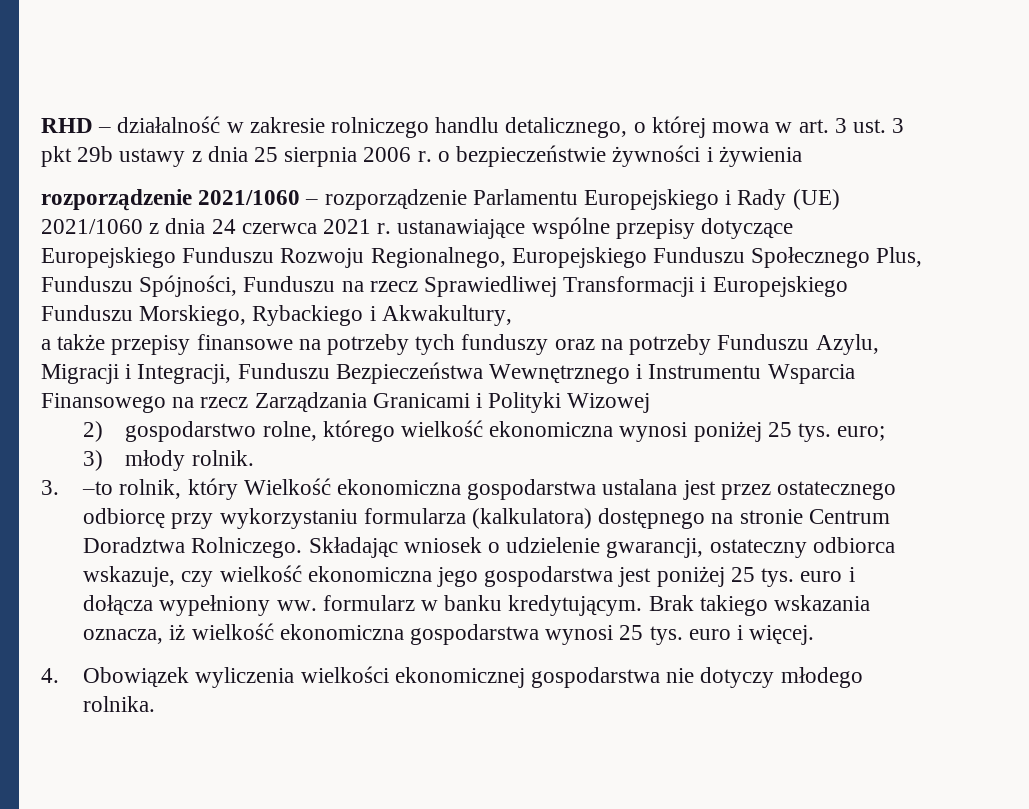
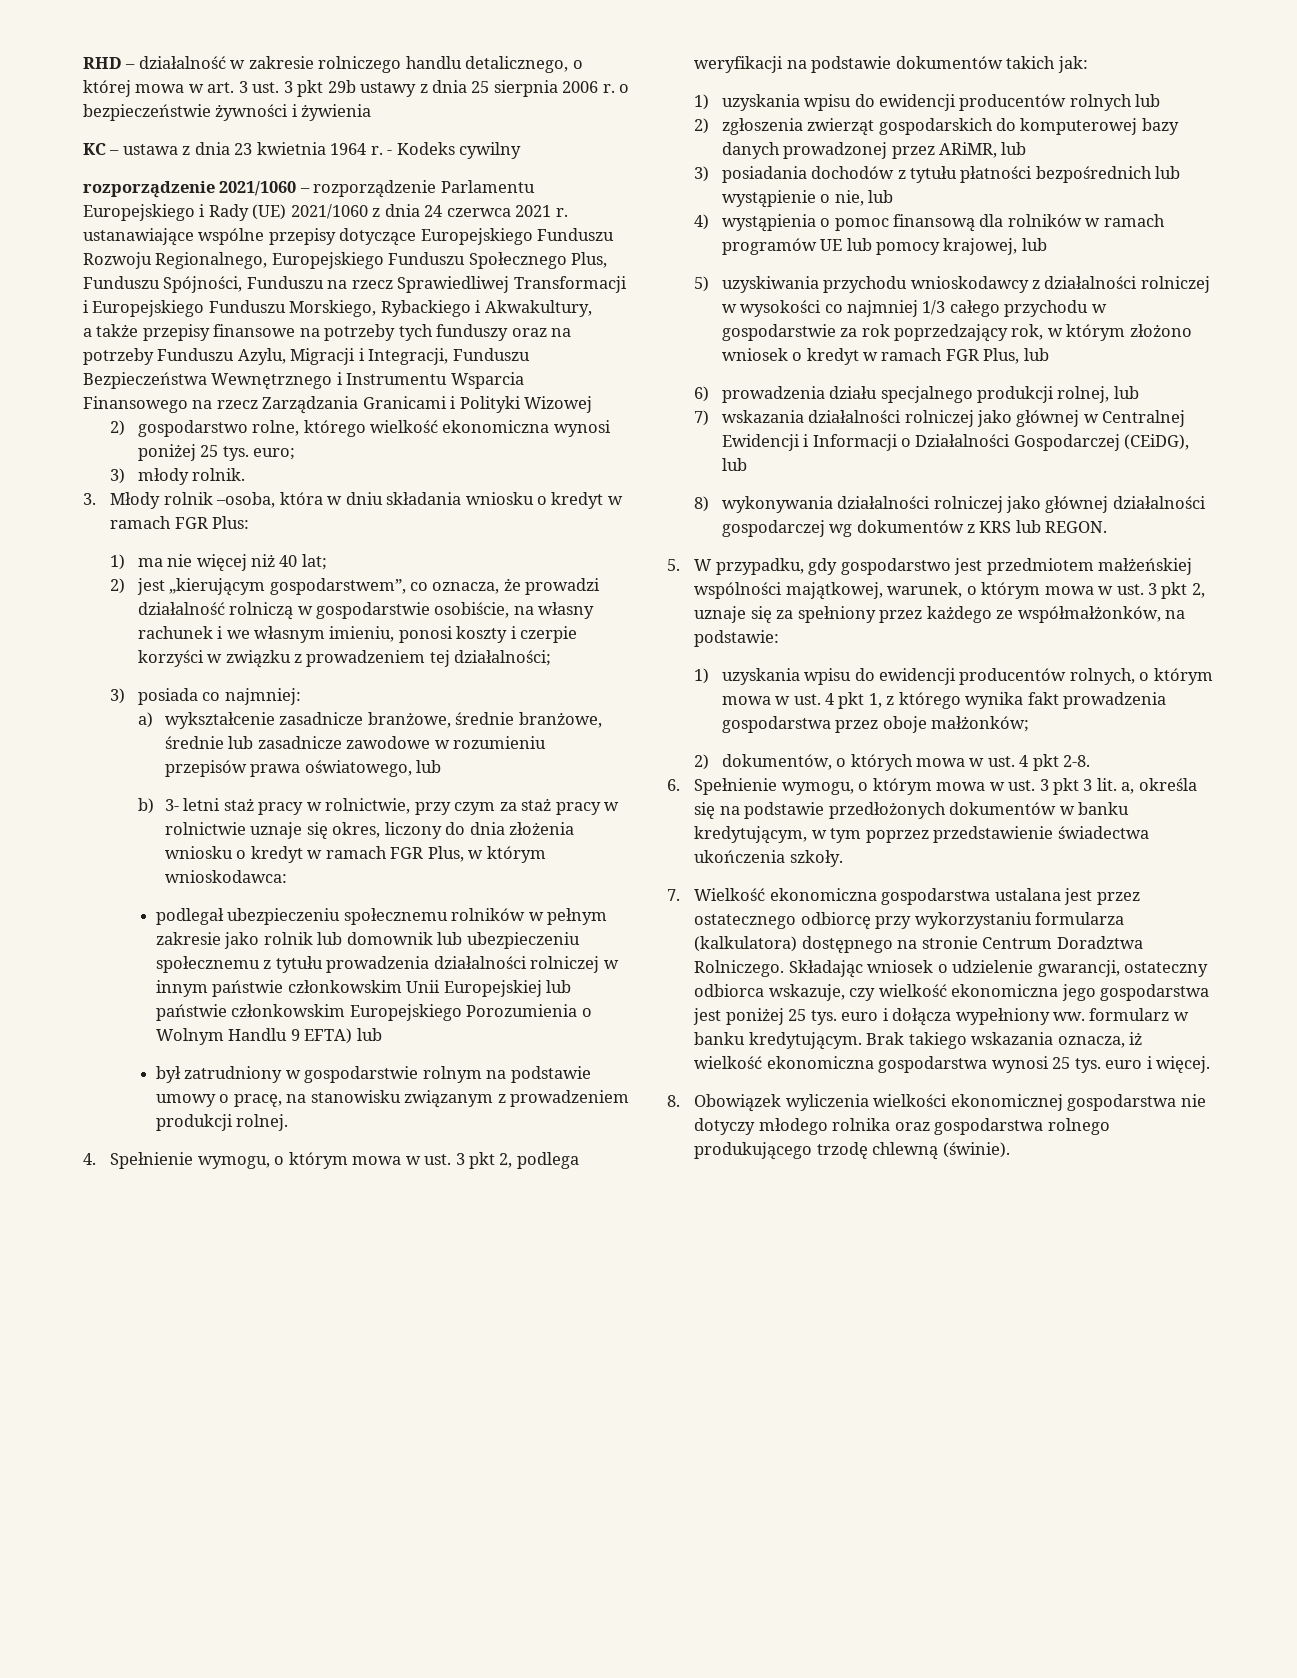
(802, 156) none -> [83,142,522,159] // KC – ustawa z dnia 23 kwietnia 1964 r. - Kodeks cywilny
[82,478,238,500] –to rolnik, który -> [110,492,623,509] [110,516,250,529] [110,554,327,571] [110,578,601,596] [137,602,595,620] [137,626,578,643] [137,650,552,668] [110,688,301,705] [137,712,602,729] [165,736,547,749] [165,760,442,777] [137,798,620,815] [165,822,575,839] [165,846,546,863] [165,870,288,883] [155,908,608,925] [155,932,580,949] [155,956,619,973] [155,980,572,997] [155,1004,592,1021] [155,1028,382,1045] [155,1066,591,1083] [155,1090,630,1108] [155,1114,289,1131] [83,1152,579,1169] [694,56,1088,73] [694,94,1161,111] [694,118,1179,136] [721,142,1027,159] [694,166,1181,183] [721,190,894,208] [694,214,1165,232] [721,238,1047,255] [694,276,1210,293] [721,300,1107,317] [721,324,1192,342] [721,348,1049,365] [694,386,1139,403] [694,410,1186,427] [721,434,1190,451] [721,458,747,471] [694,496,1206,513] [721,520,1108,537] [667,558,1193,575] [694,582,1205,600] [694,606,1185,623] [694,630,780,647] [694,668,1213,685] [721,692,1167,709] [721,716,1030,733] [694,754,1091,771] [667,778,1197,795] [694,802,1130,819] [694,826,1149,844] [694,850,843,867] [667,889,680,901] Młody rolnik –osoba, która w dniu składania wniosku o kredyt w ramach FGR Plus: // 1) ma nie więcej niż 40 lat; // 2) jest „kierującym gospodarstwem”, co oznacza, że prowadzi działalność rolniczą w gospodarstwie osobiście, na własny rachunek i we własnym imieniu, ponosi koszty i czerpie korzyści w związku z prowadzeniem tej działalności; // 3) posiada co najmniej: // a) wykształcenie zasadnicze branżowe, średnie branżowe, średnie lub zasadnicze zawodowe w rozumieniu przepisów prawa oświatowego, lub // b) 3- letni staż pracy w rolnictwie, przy czym za staż pracy w rolnictwie uznaje się okres, liczony do dnia złożenia wniosku o kredyt w ramach FGR Plus, w którym wnioskodawca: // podlegał ubezpieczeniu społecznemu rolników w pełnym zakresie jako rolnik lub domownik lub ubezpieczeniu społecznemu z tytułu prowadzenia działalności rolniczej w innym państwie członkowskim Unii Europejskiej lub państwie członkowskim Europejskiego Porozumienia o Wolnym Handlu 9 EFTA) lub // był zatrudniony w gospodarstwie rolnym na podstawie umowy o pracę, na stanowisku związanym z prowadzeniem produkcji rolnej. // 4. Spełnienie wymogu, o którym mowa w ust. 3 pkt 2, podlega weryfikacji na podstawie dokumentów takich jak: // 1) uzyskania wpisu do ewidencji producentów rolnych lub // 2) zgłoszenia zwierząt gospodarskich do komputerowej bazy danych prowadzonej przez ARiMR, lub // 3) posiadania dochodów z tytułu płatności bezpośrednich lub wystąpienie o nie, lub // 4) wystąpienia o pomoc finansową dla rolników w ramach programów UE lub pomocy krajowej, lub // 5) uzyskiwania przychodu wnioskodawcy z działalności rolniczej w wysokości co najmniej 1/3 całego przychodu w gospodarstwie za rok poprzedzający rok, w którym złożono wniosek o kredyt w ramach FGR Plus, lub // 6) prowadzenia działu specjalnego produkcji rolnej, lub // 7) wskazania działalności rolniczej jako głównej w Centralnej Ewidencji i Informacji o Działalności Gospodarczej (CEiDG), lub // 8) wykonywania działalności rolniczej jako głównej działalności gospodarczej wg dokumentów z KRS lub REGON. // 5. W przypadku, gdy gospodarstwo jest przedmiotem małżeńskiej wspólności majątkowej, warunek, o którym mowa w ust. 3 pkt 2, uznaje się za spełniony przez każdego ze współmałżonków, na podstawie: // 1) uzyskania wpisu do ewidencji producentów rolnych, o którym mowa w ust. 4 pkt 1, z którego wynika fakt prowadzenia gospodarstwa przez oboje małżonków; // 2) dokumentów, o których mowa w ust. 4 pkt 2-8. // 6. Spełnienie wymogu, o którym mowa w ust. 3 pkt 3 lit. a, określa się na podstawie przedłożonych dokumentów w banku kredytującym, w tym poprzez przedstawienie świadectwa ukończenia szkoły. // 7.
[41,668,59,683] 4. -> [667,1095,680,1107] 8.
[83,696,156,712] rolnika. -> [832,1118,1110,1135] [694,1142,1010,1160] rolnika oraz gospodarstwa rolnego produkującego trzodę chlewną (świnie).

